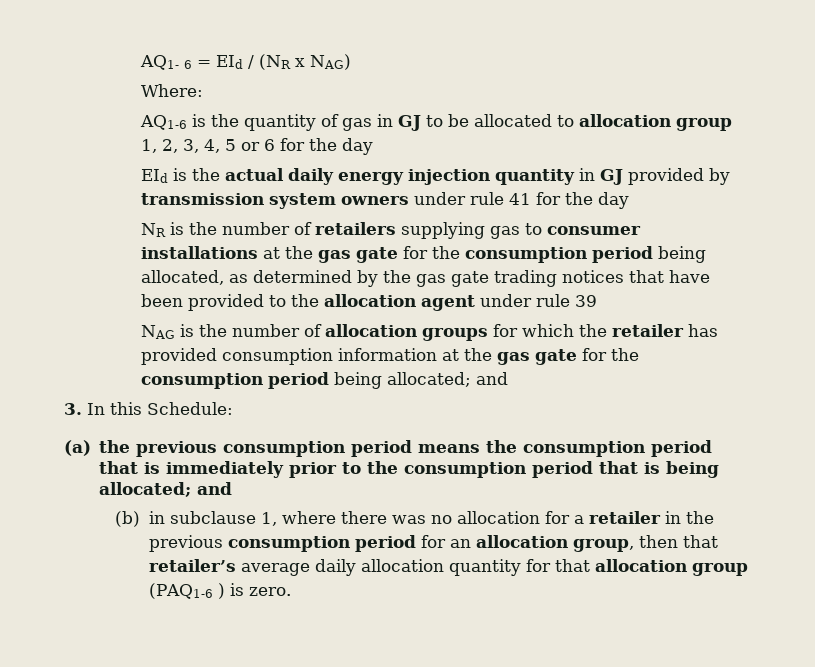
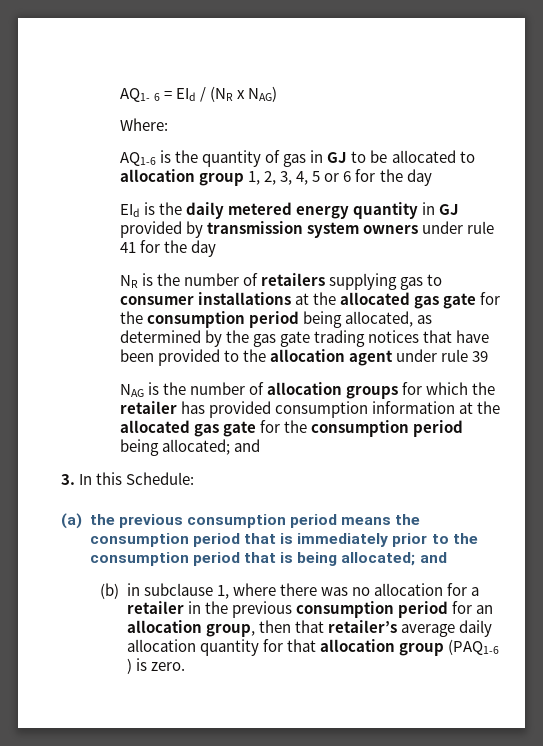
[224,168,490,185] actual daily energy injection -> [186,202,350,219] daily metered energy
(313, 252) none -> [340,292,411,305] allocated
(492, 354) none -> [120,420,191,433] allocated

